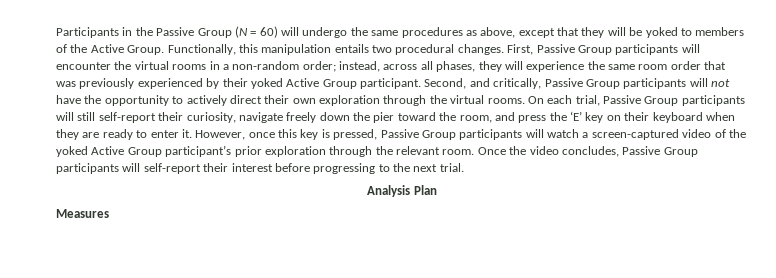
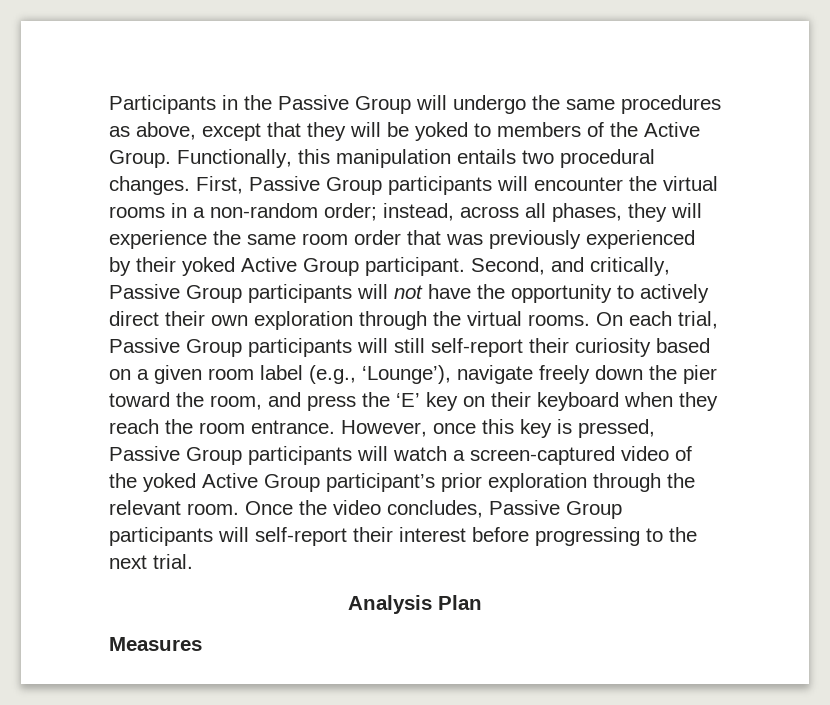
[234,26,278,38] (N = 60) -> (411, 105) none
[186,112,236,123] curiosity, -> [575,338,710,357] [109,365,451,384] curiosity based on a given room label (e.g., ‘Lounge’),
[82,129,192,140] are ready to enter it. -> [109,419,335,434] reach the room entrance.

